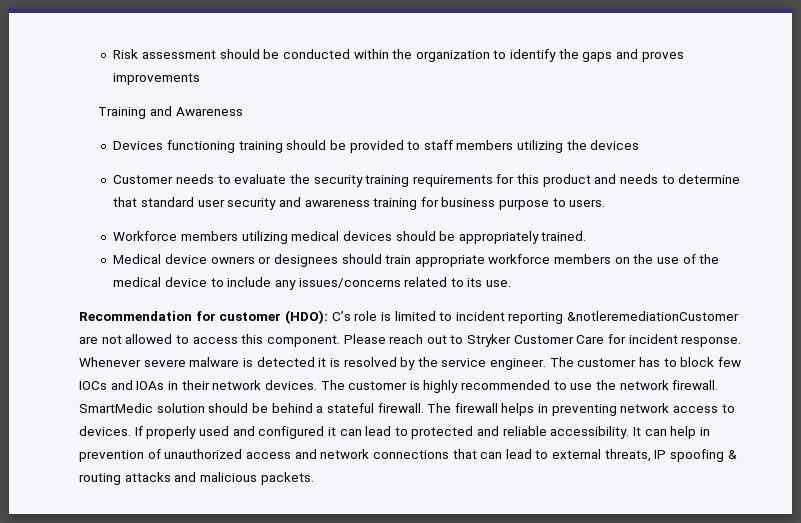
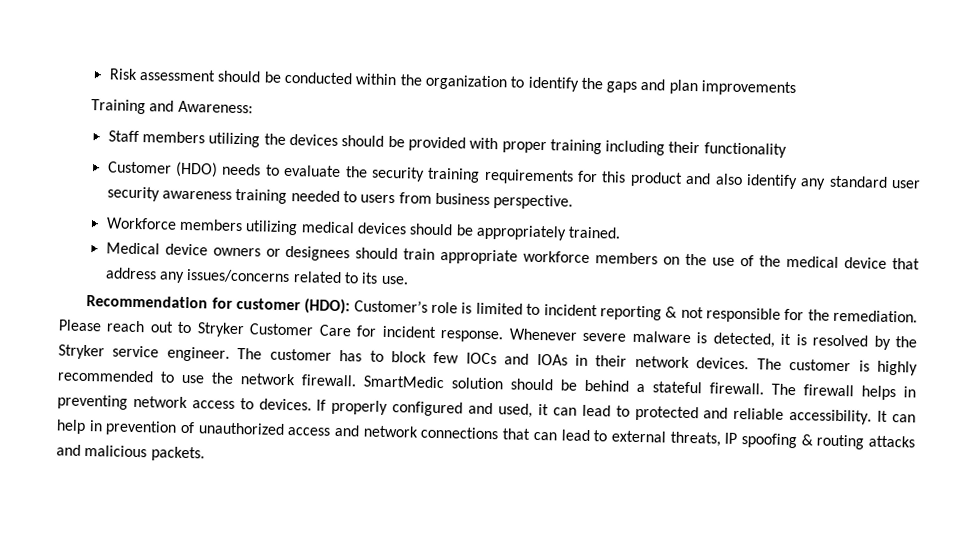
[641,51,684,62] proves -> [668,79,698,95] plan
[175,107,243,116] [113,140,640,153] [113,175,174,184] Awareness // Devices functioning training should be provided to staff members utilizing the devices // Customer -> [177,100,253,114] [107,130,787,158] [107,161,219,178] Awareness: // Staff members utilizing the devices should be provided with proper training including their functionality // Customer (HDO)
[620,174,741,184] [113,197,138,207] needs to determine that -> [714,173,827,190] also identify any
[278,197,301,207] and -> (160, 194) none
[420,197,606,210] for business purpose to users. -> [290,190,574,210] needed to users from business perspective.
[210,277,272,287] to include -> [891,258,920,270] [104,267,157,280] that address
[331,311,351,321] C’s -> [353,299,428,313] Customer’s
[567,311,740,321] [79,334,340,347] &notleremediationCustomer are not allowed to access this component. -> [665,306,918,323] & not responsible for the remediation.
[256,357,315,367] detected -> [712,332,775,348] detected,
(438, 362) none -> [58,344,105,360] Stryker
[198,426,325,439] used and configured -> [392,401,534,418] configured and used,

